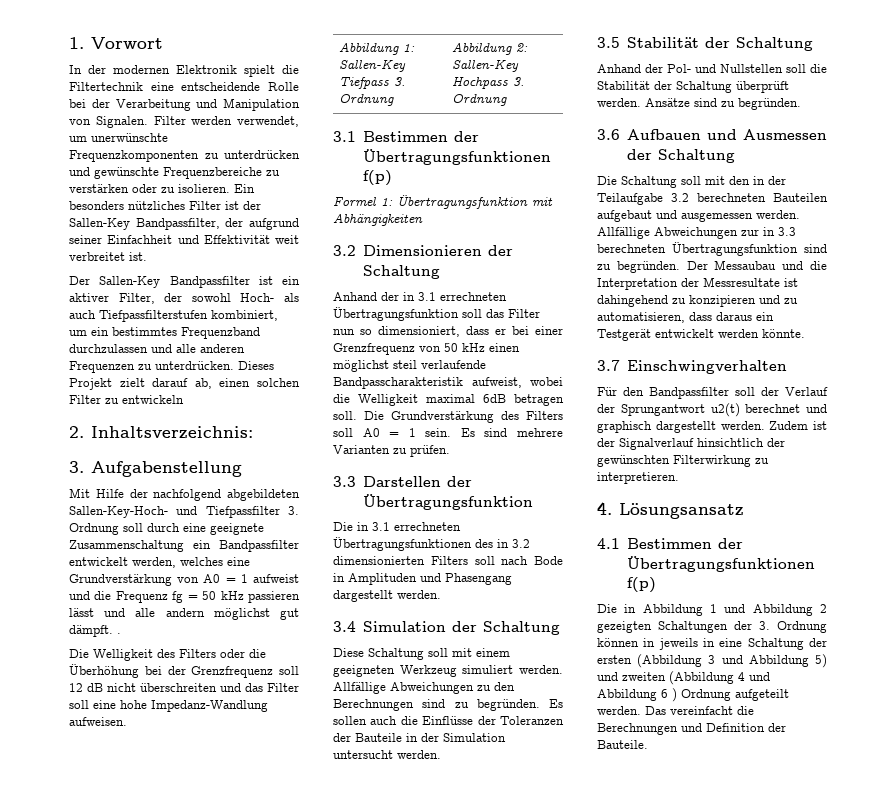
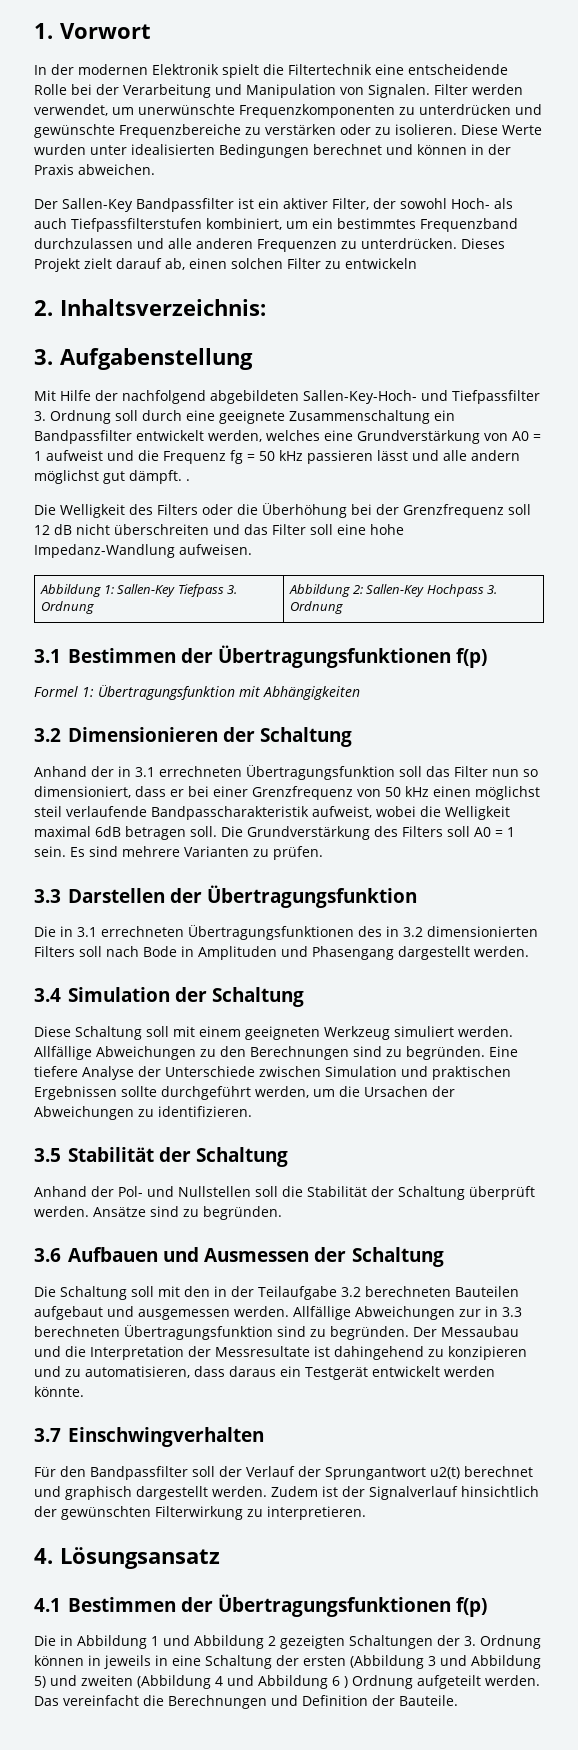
[234,184,255,193] [69,201,261,210] [69,218,299,230] [69,235,299,244] [69,252,147,261] Ein besonders nützliches Filter ist der Sallen-Key Bandpassfilter, der aufgrund seiner Einfachheit und Effektivität weit verbreitet ist. -> [461,124,542,135] [34,144,511,158] [34,164,155,175] Diese Werte wurden unter idealisierten Bedingungen berechnet und können in der Praxis abweichen.
[549,699,563,708] [333,716,564,725] [333,733,506,742] [333,750,441,759] Es sollen auch die Einflüsse der Toleranzen der Bauteile in der Simulation untersucht werden. -> [489,1046,518,1057] [34,1066,511,1080] [34,1086,455,1100] [34,1106,252,1120] Eine tiefere Analyse der Unterschiede zwischen Simulation und praktischen Ergebnissen sollte durchgeführt werden, um die Ursachen der Abweichungen zu identifizieren.

